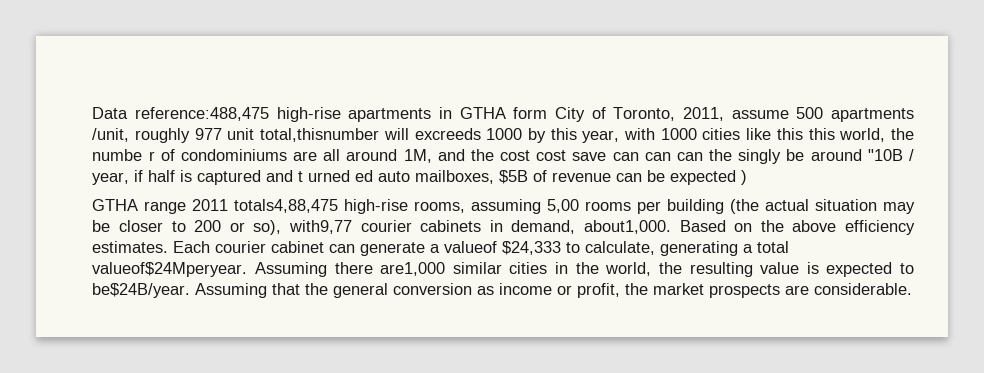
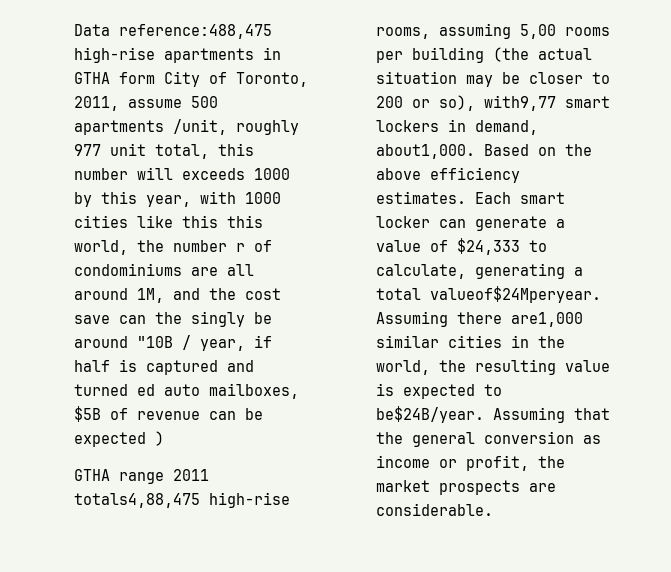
[260,128,481,142] total,thisnumber will excreeds -> [154,143,254,159] [73,167,245,180] total, this number will exceeds
[92,149,143,161] numbe -> [172,240,227,252] number
[536,150,567,161] cost -> (281, 294) none
[644,152,703,161] can can -> (146, 319) none
[298,170,351,182] t urned -> [73,384,128,396] turned
[360,220,482,232] courier cabinets -> [564,96,610,108] [375,120,439,132] smart lockers
[215,241,325,253] courier cabinet -> [519,192,565,204] [375,216,430,228] smart locker
[444,241,498,253] valueof -> [375,240,448,252] value of

